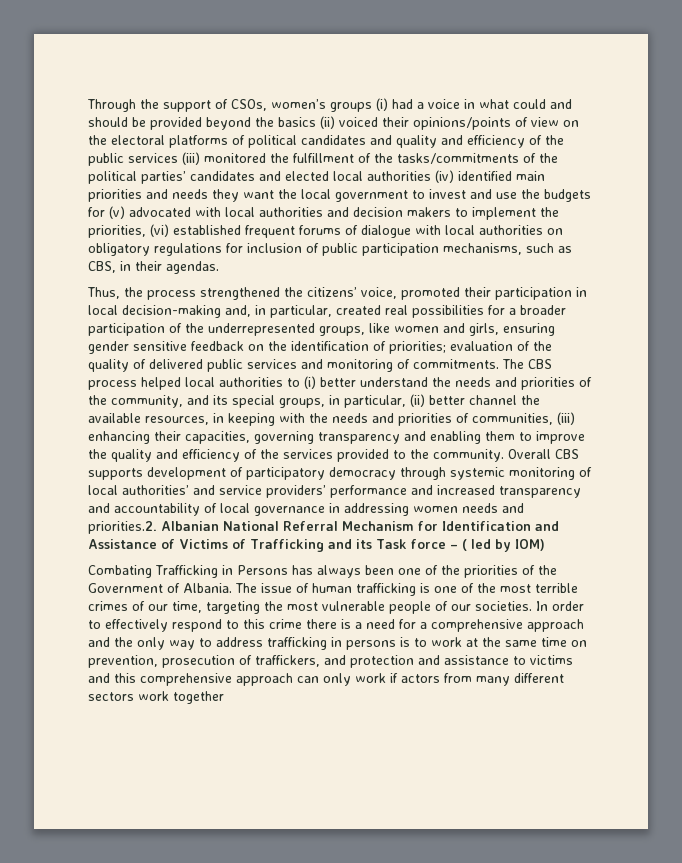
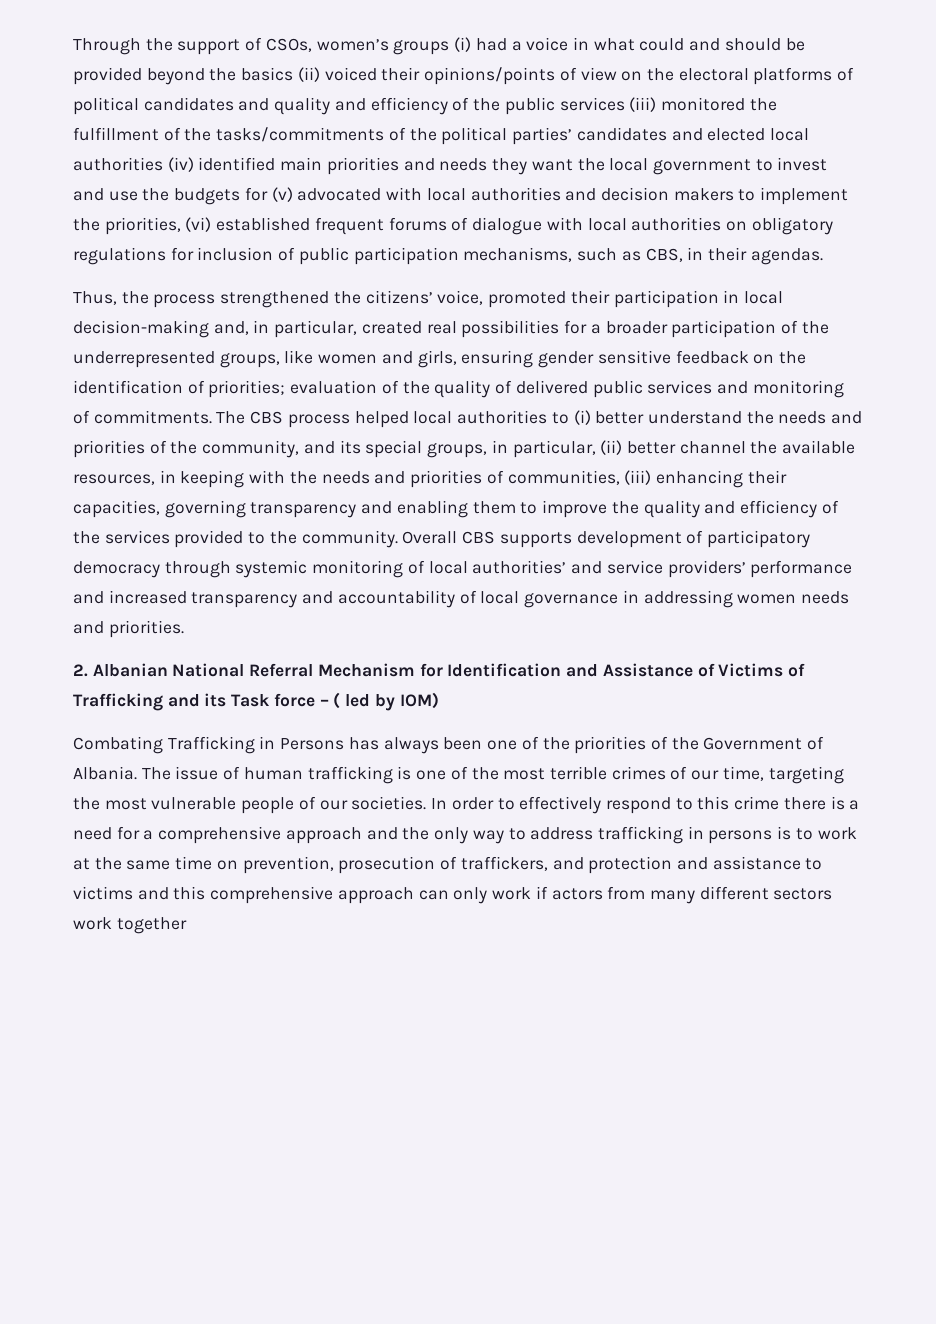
[88,521,157,534] priorities.2. -> [108,620,184,638] [73,664,88,677] priorities. // 2.

